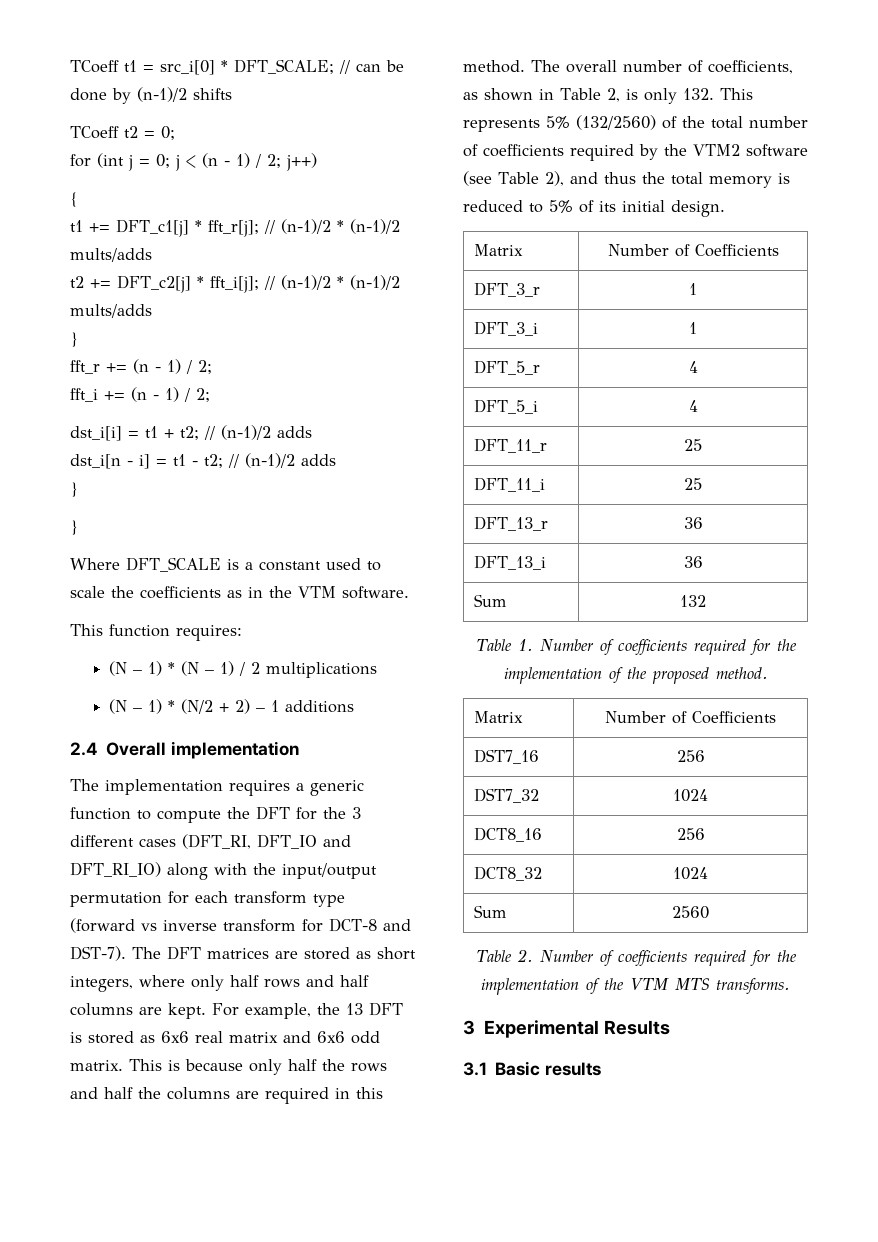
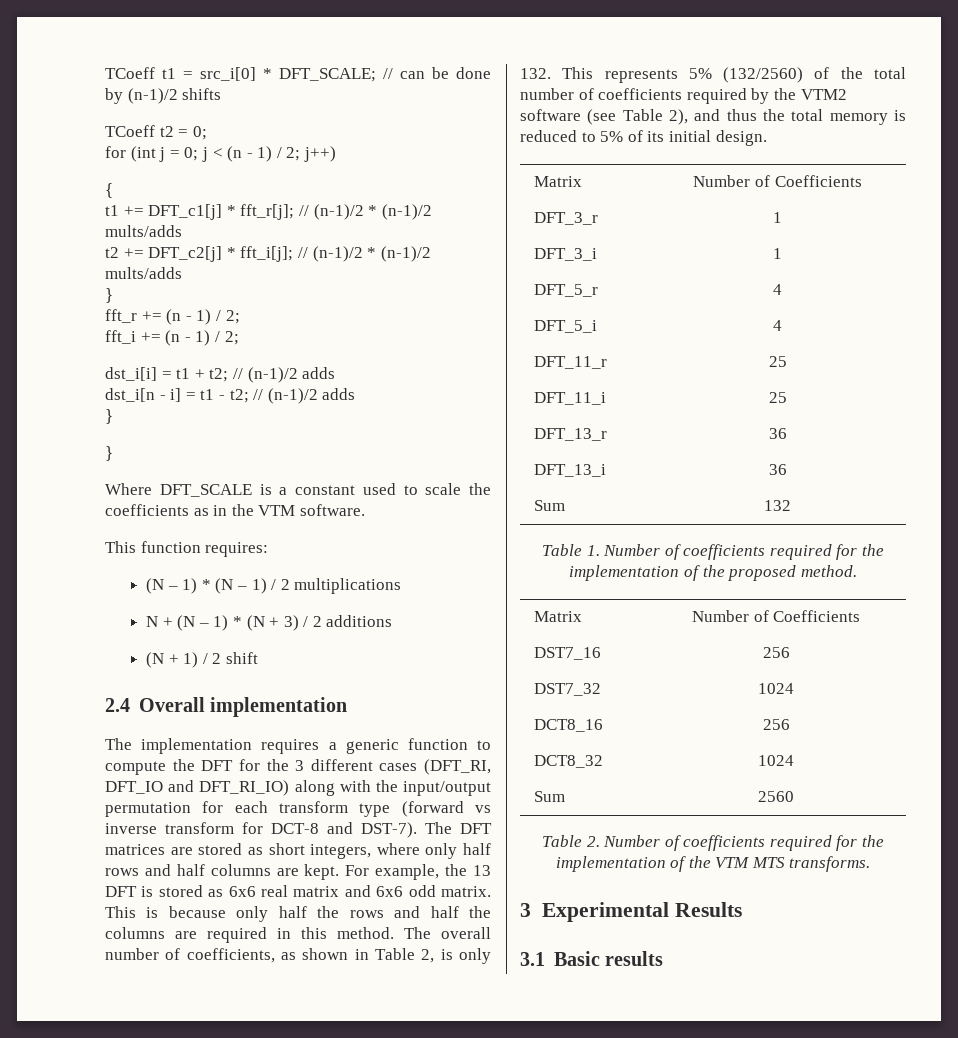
[108,699,354,714] (N – 1) * (N/2 + 2) – 1 additions -> [145,615,393,631] [145,652,258,668] N + (N – 1) * (N + 3) / 2 additions // (N + 1) / 2 shift

